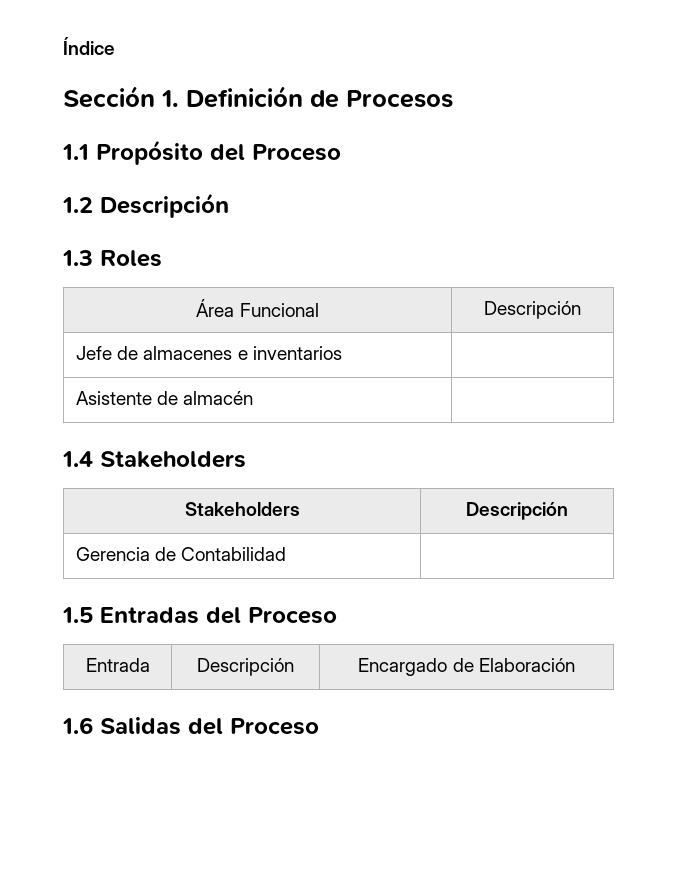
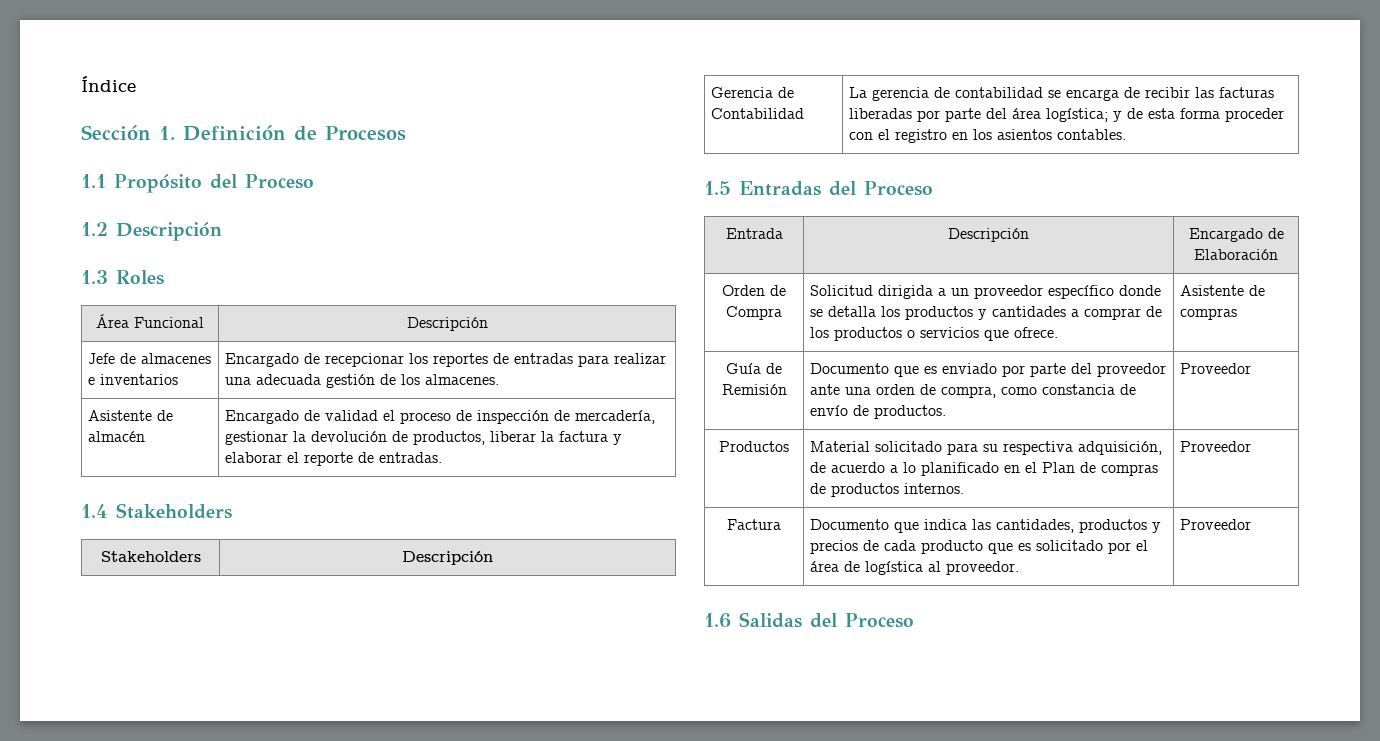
[76,391,254,405] // Asistente de almacén | -> [225,353,667,367] [225,374,500,388] [88,410,174,421] [88,431,146,442] [225,410,656,424] [225,431,623,445] [225,452,443,466] Encargado de recepcionar los reportes de entradas para realizar una adecuada gestión de los almacenes. // Asistente de almacén | Encargado de validad el proceso de inspección de mercadería, gestionar la devolución de productos, liberar la factura y elaborar el reporte de entradas.
(287, 554) none -> [849,87,1275,101] [849,108,1285,122] [849,129,1127,143] La gerencia de contabilidad se encarga de recibir las facturas liberadas por parte del área logística; y de esta forma proceder con el registro en los asientos contables.
(575, 665) none -> [722,285,786,296] [726,306,782,320] [810,285,1162,299] [810,306,1163,320] [810,327,1059,341] [1180,285,1266,296] [1180,308,1238,320] [726,363,782,374] [721,384,787,395] [810,363,1167,377] [810,384,1137,398] [810,405,947,419] [1180,363,1252,374] [719,441,789,452] [810,441,1163,455] [810,462,1159,476] [810,483,965,497] [1180,441,1252,452] [727,519,781,530] [810,519,1162,533] [810,540,1149,554] [810,561,1020,575] [1180,519,1252,530] // Orden de Compra | Solicitud dirigida a un proveedor específico donde se detalla los productos y cantidades a comprar de los productos o servicios que ofrece. | Asistente de compras // Guía de Remisión | Documento que es enviado por parte del proveedor ante una orden de compra, como constancia de envío de productos. | Proveedor // Productos | Material solicitado para su respectiva adquisición, de acuerdo a lo planificado en el Plan de compras de productos internos. | Proveedor // Factura | Documento que indica las cantidades, productos y precios de cada producto que es solicitado por el área de logística al proveedor. | Proveedor

